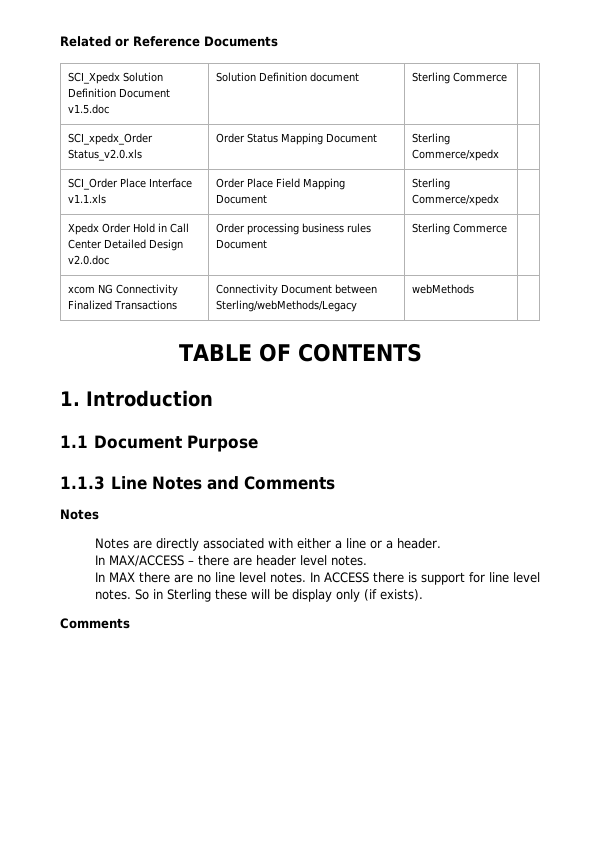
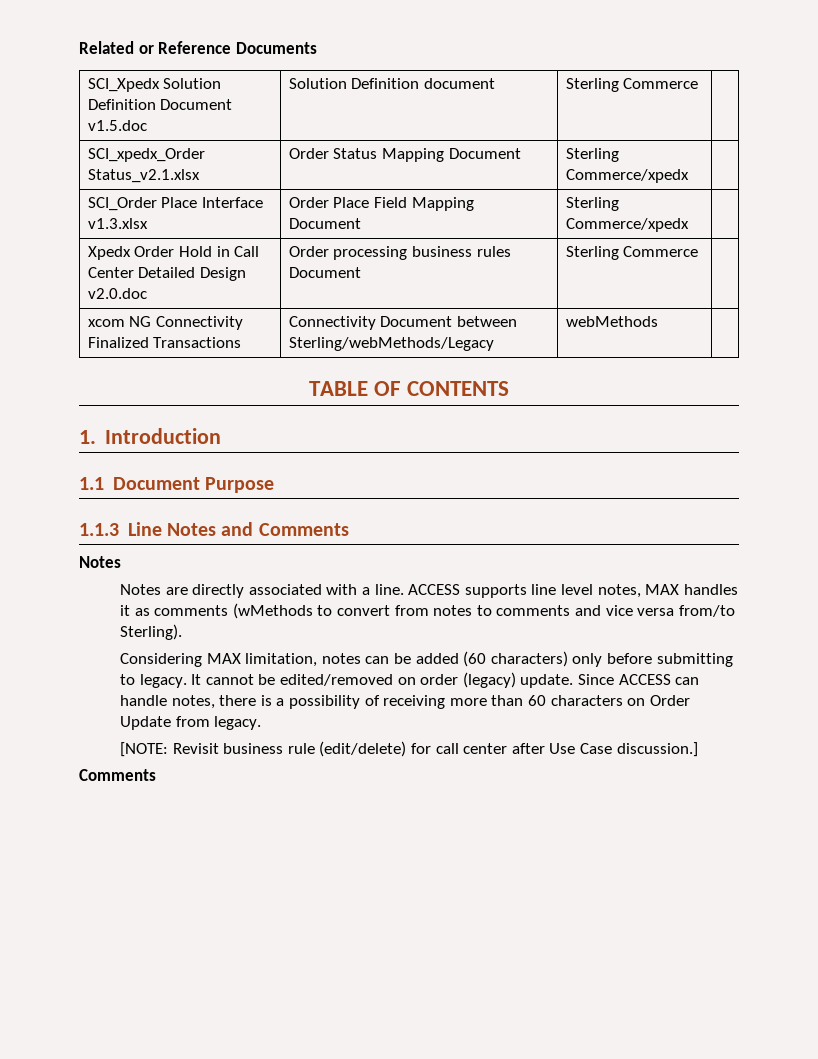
[67,149,142,161] Status_v2.0.xls -> [87,169,200,183] Status_v2.1.xlsx
[67,194,106,204] v1.1.xls -> [87,218,148,229] v1.3.xlsx
[296,538,441,549] [94,555,367,567] [94,572,540,585] [94,589,423,602] either a line or a header. // In MAX/ACCESS – there are header level notes. // In MAX there are no line level notes. In ACCESS there is support for line level notes. So in Sterling these will be display only (if exists). -> [362,584,738,598] [120,603,735,619] [120,624,183,640] [120,651,733,667] [120,672,700,688] [120,695,690,709] [120,716,262,730] [120,741,698,757] a line. ACCESS supports line level notes, MAX handles it as comments (wMethods to convert from notes to comments and vice versa from/to Sterling). // Considering MAX limitation, notes can be added (60 characters) only before submitting to legacy. It cannot be edited/removed on order (legacy) update. Since ACCESS can handle notes, there is a possibility of receiving more than 60 characters on Order Update from legacy. // [NOTE: Revisit business rule (edit/delete) for call center after Use Case discussion.]

